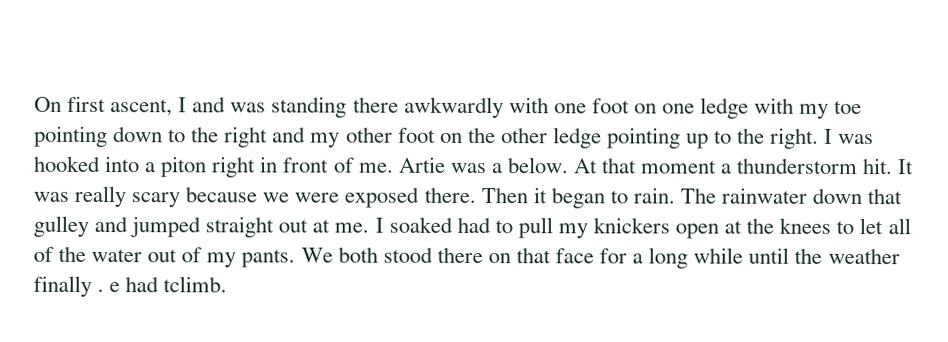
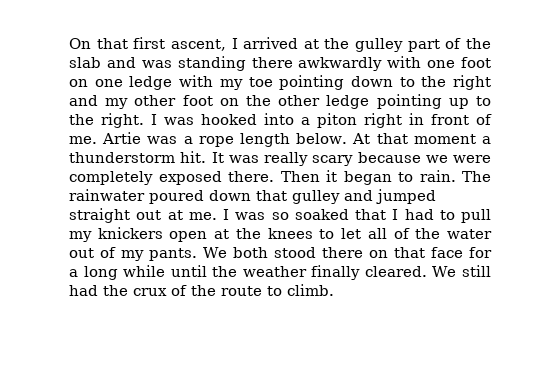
(62, 104) none -> [96,38,128,49] that
(188, 105) none -> [243,37,491,52] [69,57,101,68] arrived at the gulley part of the slab
(503, 168) none -> [198,133,291,147] rope length
(340, 197) none -> [69,171,153,185] completely
(808, 195) none -> [149,190,204,204] poured
[388,216,453,233] soaked -> [235,209,399,220] was so soaked that I
[97,276,228,293] . e had tclimb. -> [364,265,492,277] [69,284,334,296] cleared. We still had the crux of the route to climb.

